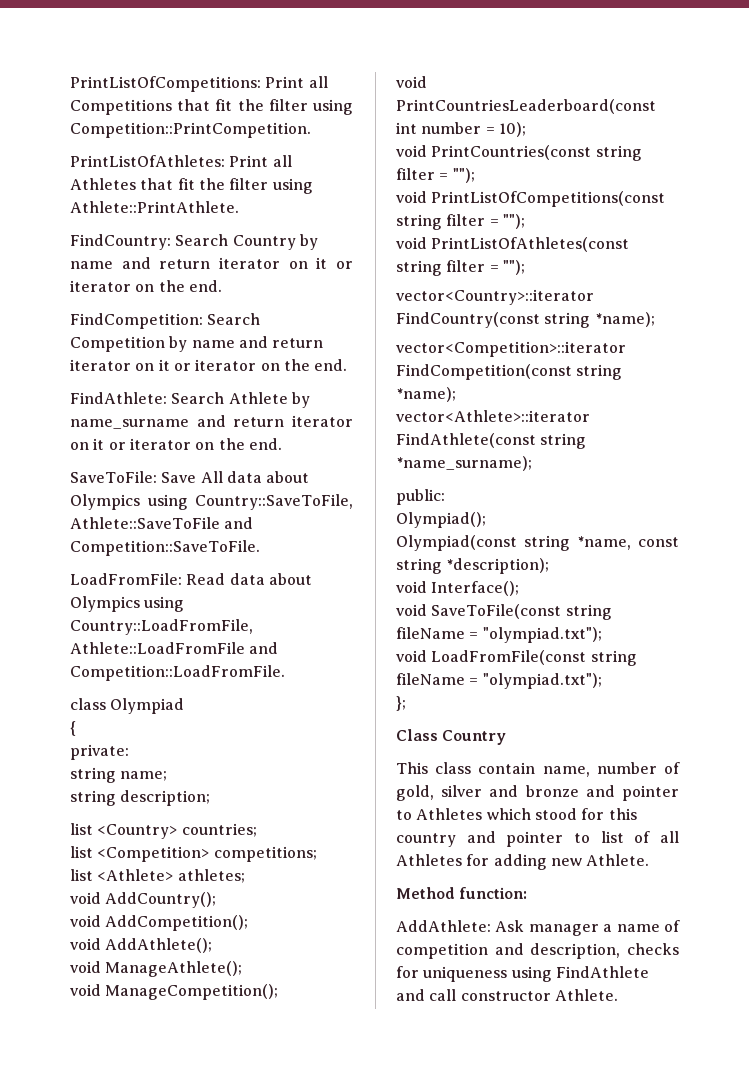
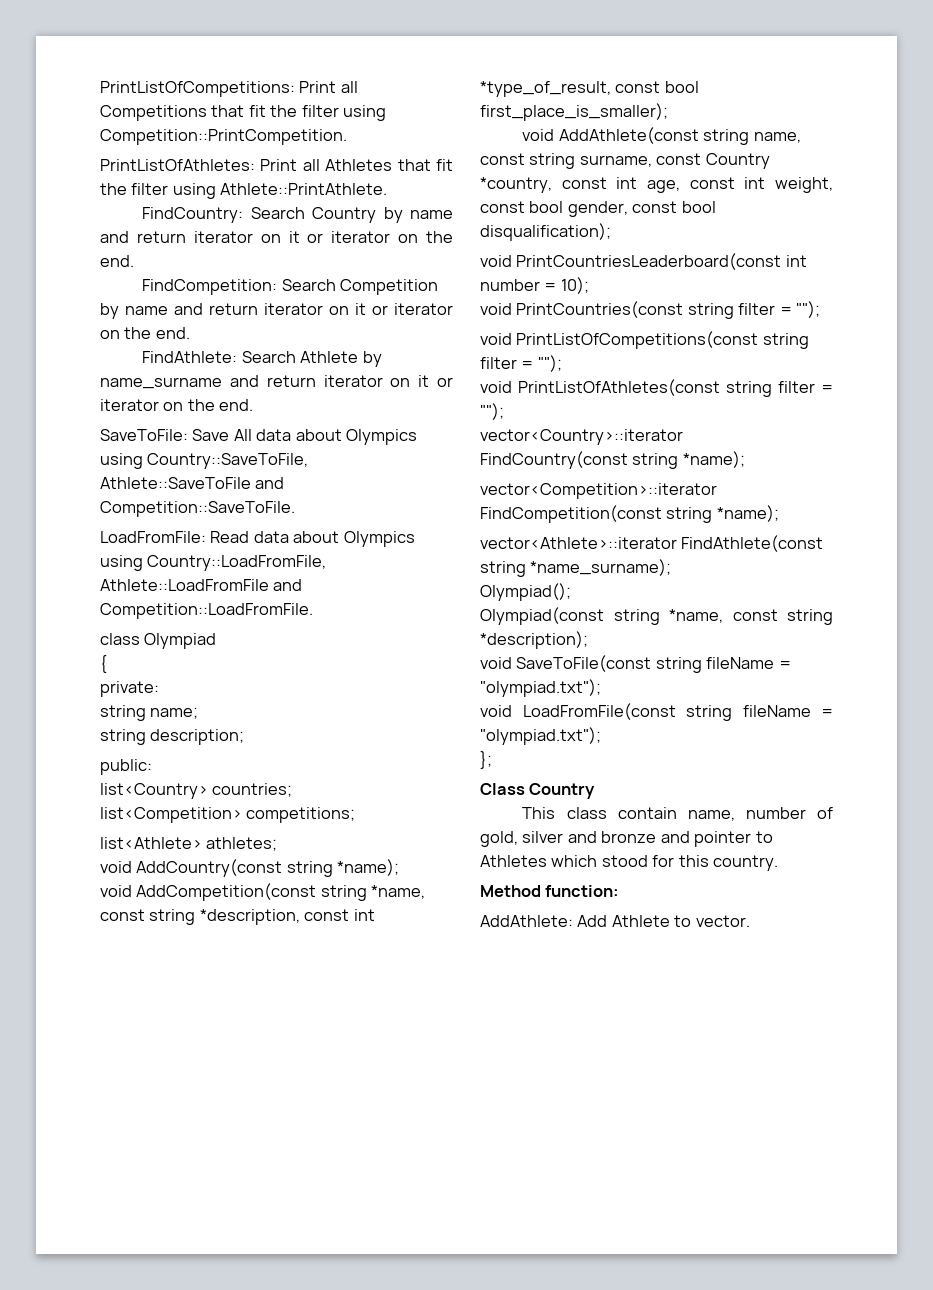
[70,823,178,839] list <Country> -> [100,759,152,775] [100,783,208,799] public: // list<Country>
[70,846,210,862] list <Competition> -> [100,807,242,823] list<Competition>
[70,869,174,881] list <Athlete> -> [100,837,202,849] list<Athlete>
[105,892,217,908] [70,915,249,931] [70,938,213,953] [70,961,243,977] [70,984,279,1000] AddCountry(); // void AddCompetition(); // void AddAthlete(); // void ManageAthlete(); // void ManageCompetition(); -> [136,859,400,877] [100,883,426,901] [100,909,375,925] [480,81,699,97] [480,103,668,121] [522,127,801,145] [480,153,770,169] [480,177,833,193] [480,201,716,217] [480,223,611,241] AddCountry(const string *name); // void AddCompetition(const string *name, const string *description, const int *type_of_result, const bool first_place_is_smaller); // void AddAthlete(const string name, const string surname, const Country *country, const int age, const int weight, const bool gender, const bool disqualification);
[396,489,445,505] // public: -> (672, 567) none
[396,581,520,596] // void Interface(); -> (588, 640) none
[396,831,679,847] [396,854,650,870] [396,887,528,899] [396,920,680,936] [396,943,679,959] [396,966,649,982] [396,989,618,1001] country and pointer to list of all Athletes for adding new Athlete. // Method function: // AddAthlete: Ask manager a name of competition and description, checks for uniqueness using FindAthlete and call constructor Athlete. -> [713,855,779,871] [480,885,620,897] [480,915,750,927] country. // Method function: // AddAthlete: Add Athlete to vector.

